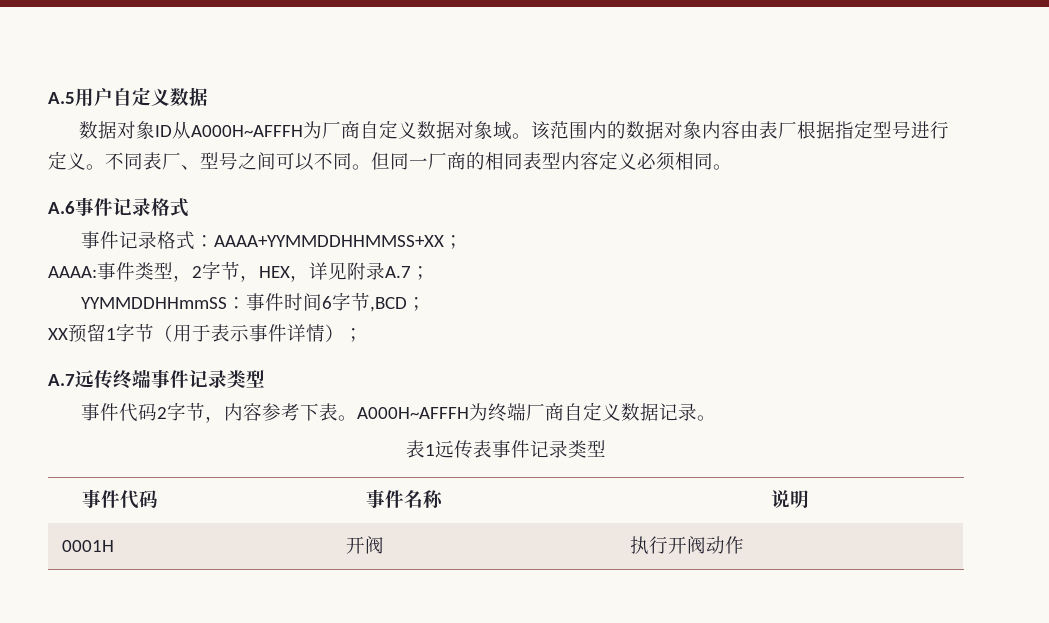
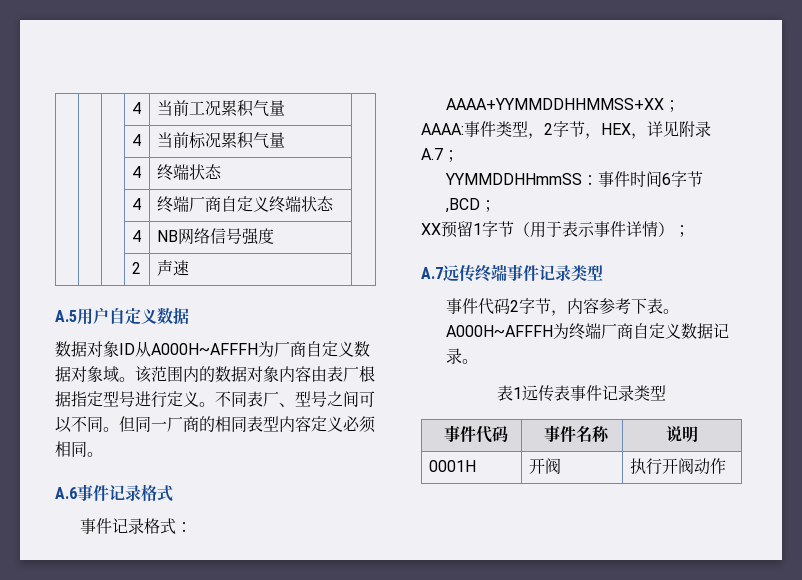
(48, 98) none -> [131,102,141,114] [156,100,285,117] [131,134,141,146] [156,132,285,149] [131,166,141,178] [156,164,222,181] [131,198,141,210] [156,196,334,213] [131,230,141,242] [156,228,274,245] [131,262,141,274] [156,259,189,276] | | | 4 | 当前工况累积气量 | // | | | 4 | 当前标况累积气量 | // | | | 4 | 终端状态 | // | | | 4 | 终端厂商自定义终端状态 | // | | | 4 | NB网络信号强度 | // | | | 2 | 声速 | //

